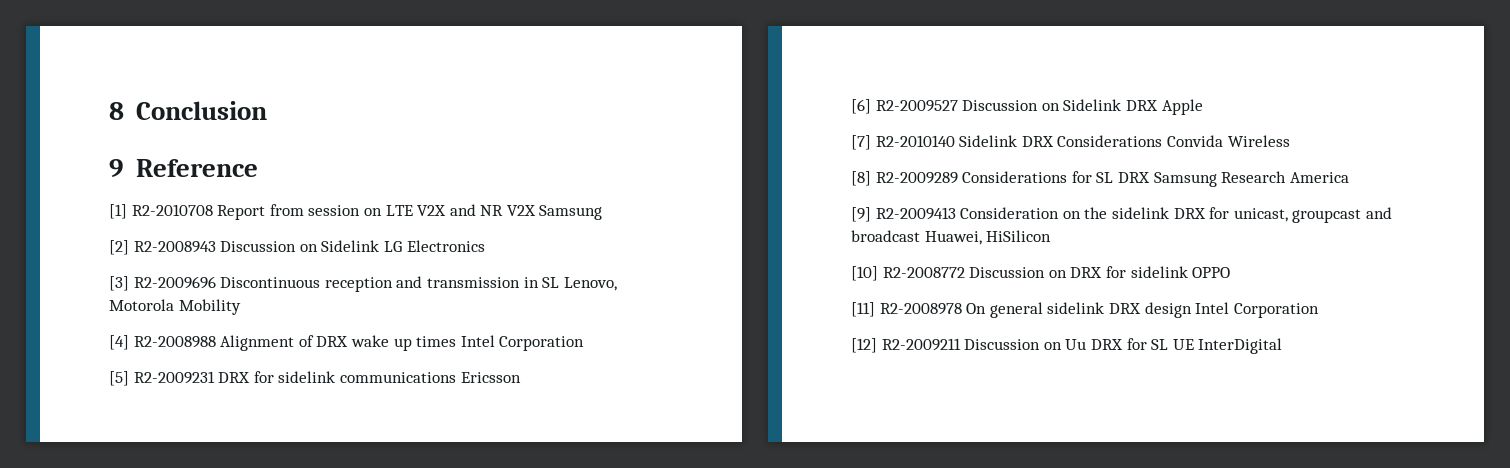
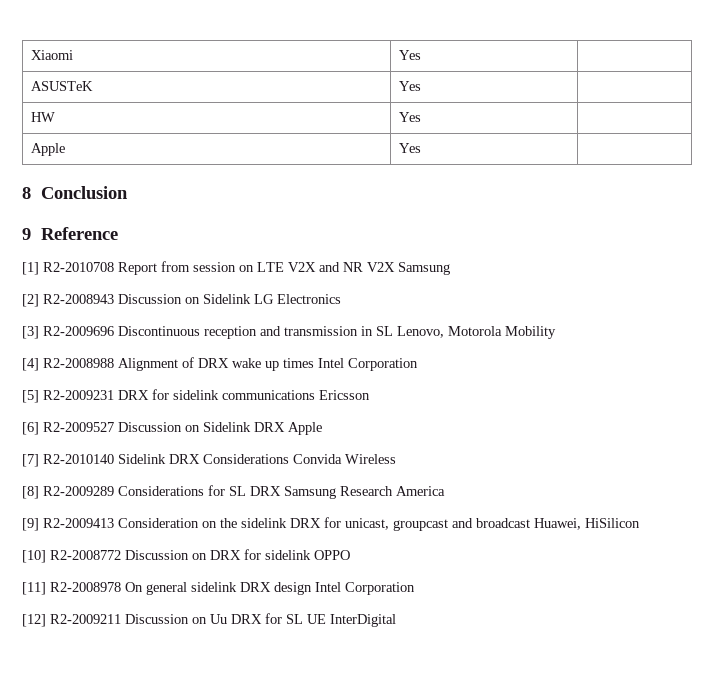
(109, 111) none -> [30,50,73,60] [398,50,421,60] [30,81,93,91] [398,81,421,91] [30,112,55,122] [398,112,421,122] [30,143,65,156] [398,143,421,153] Xiaomi | Yes | // ASUSTeK | Yes | // HW | Yes | // Apple | Yes | //

